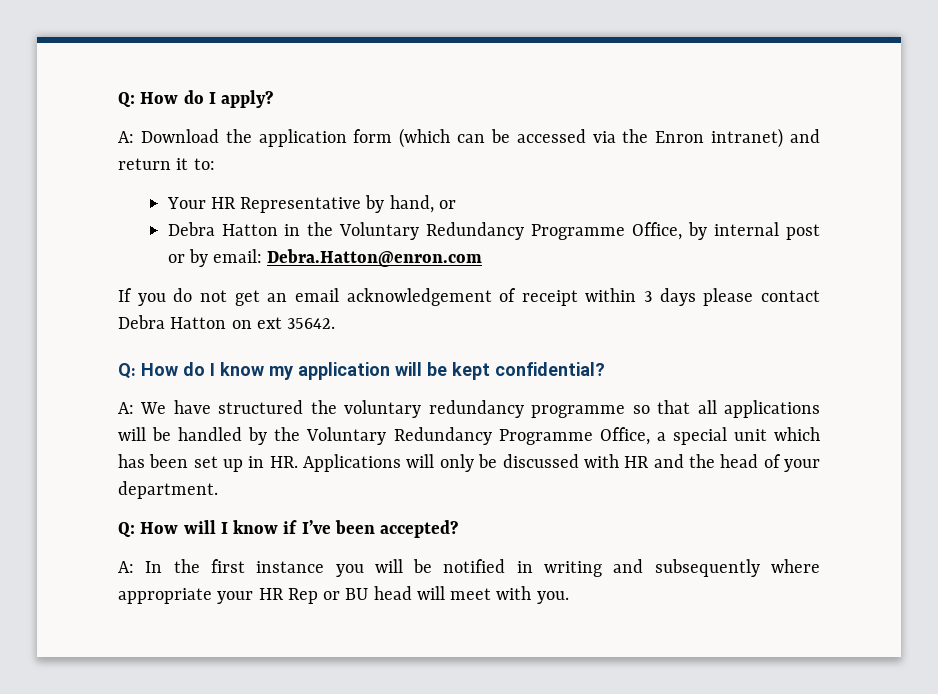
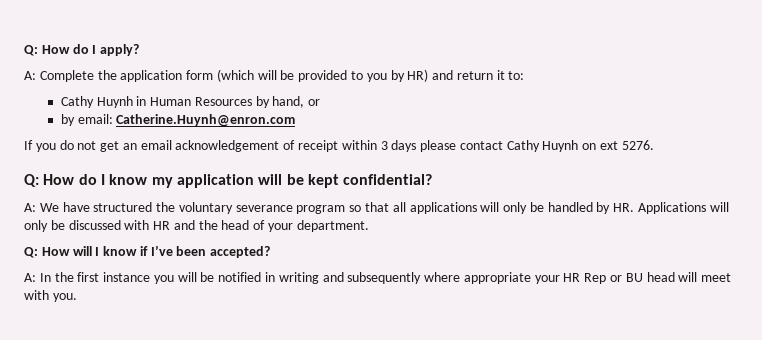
[140,129,219,143] Download -> [39,70,94,82] Complete
[457,128,820,148] [118,158,215,170] [166,195,456,213] [167,222,821,240] [167,254,185,263] can be accessed via the Enron intranet) and return it to: // Your HR Representative by hand, or // Debra Hatton in the Voluntary Redundancy Programme Office, by internal post or -> [257,69,525,82] [60,96,321,108] will be provided to you by HR) and return it to: // Cathy Huynh in Human Resources by hand, or //
[267,249,483,267] Debra.Hatton@enron.com -> [116,114,296,127] Catherine.Huynh@enron.com
[118,315,227,329] Debra Hatton -> [506,140,579,152] Cathy Huynh
[287,318,336,329] 35642. -> [621,140,654,150] 5276.
[428,400,626,418] redundancy programme -> [235,205,346,214] severance program
(146, 434) none -> [503,202,528,214] only
[274,427,820,445] [118,454,265,472] the Voluntary Redundancy Programme Office, a special unit which has been set up in -> (611, 208) none

